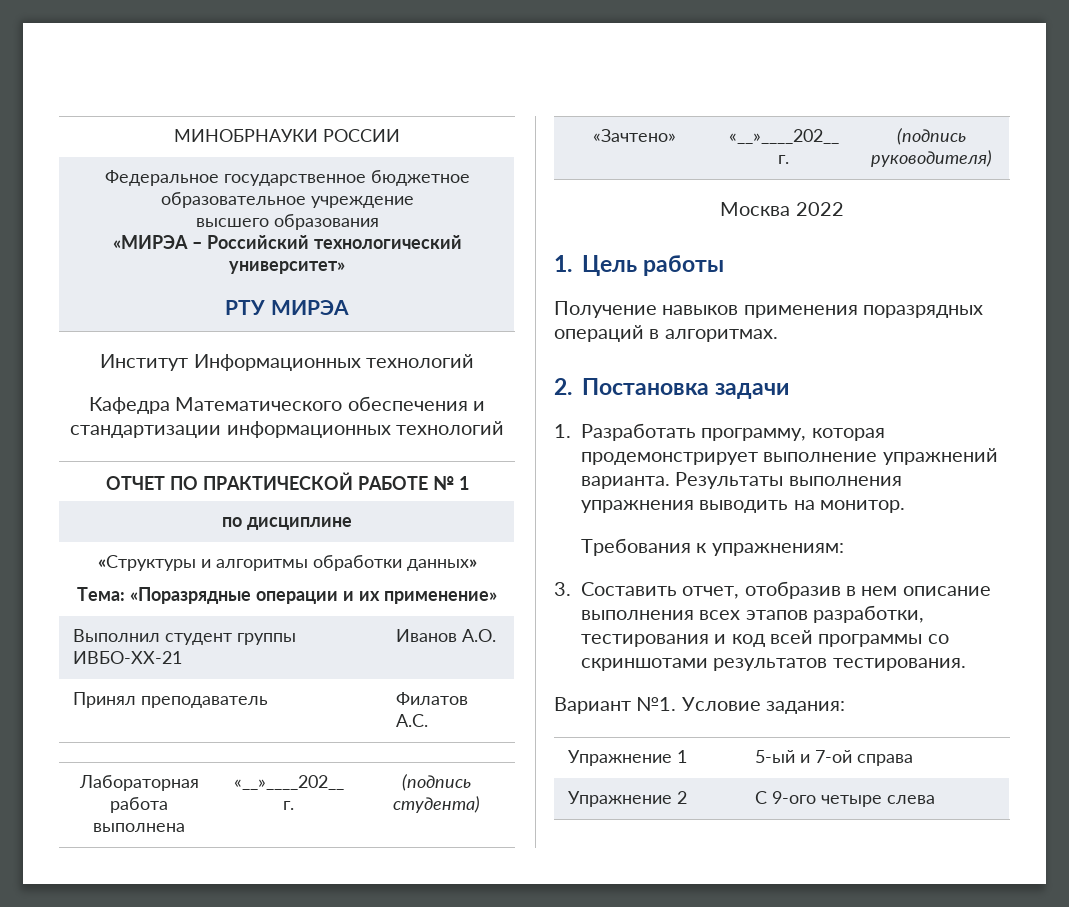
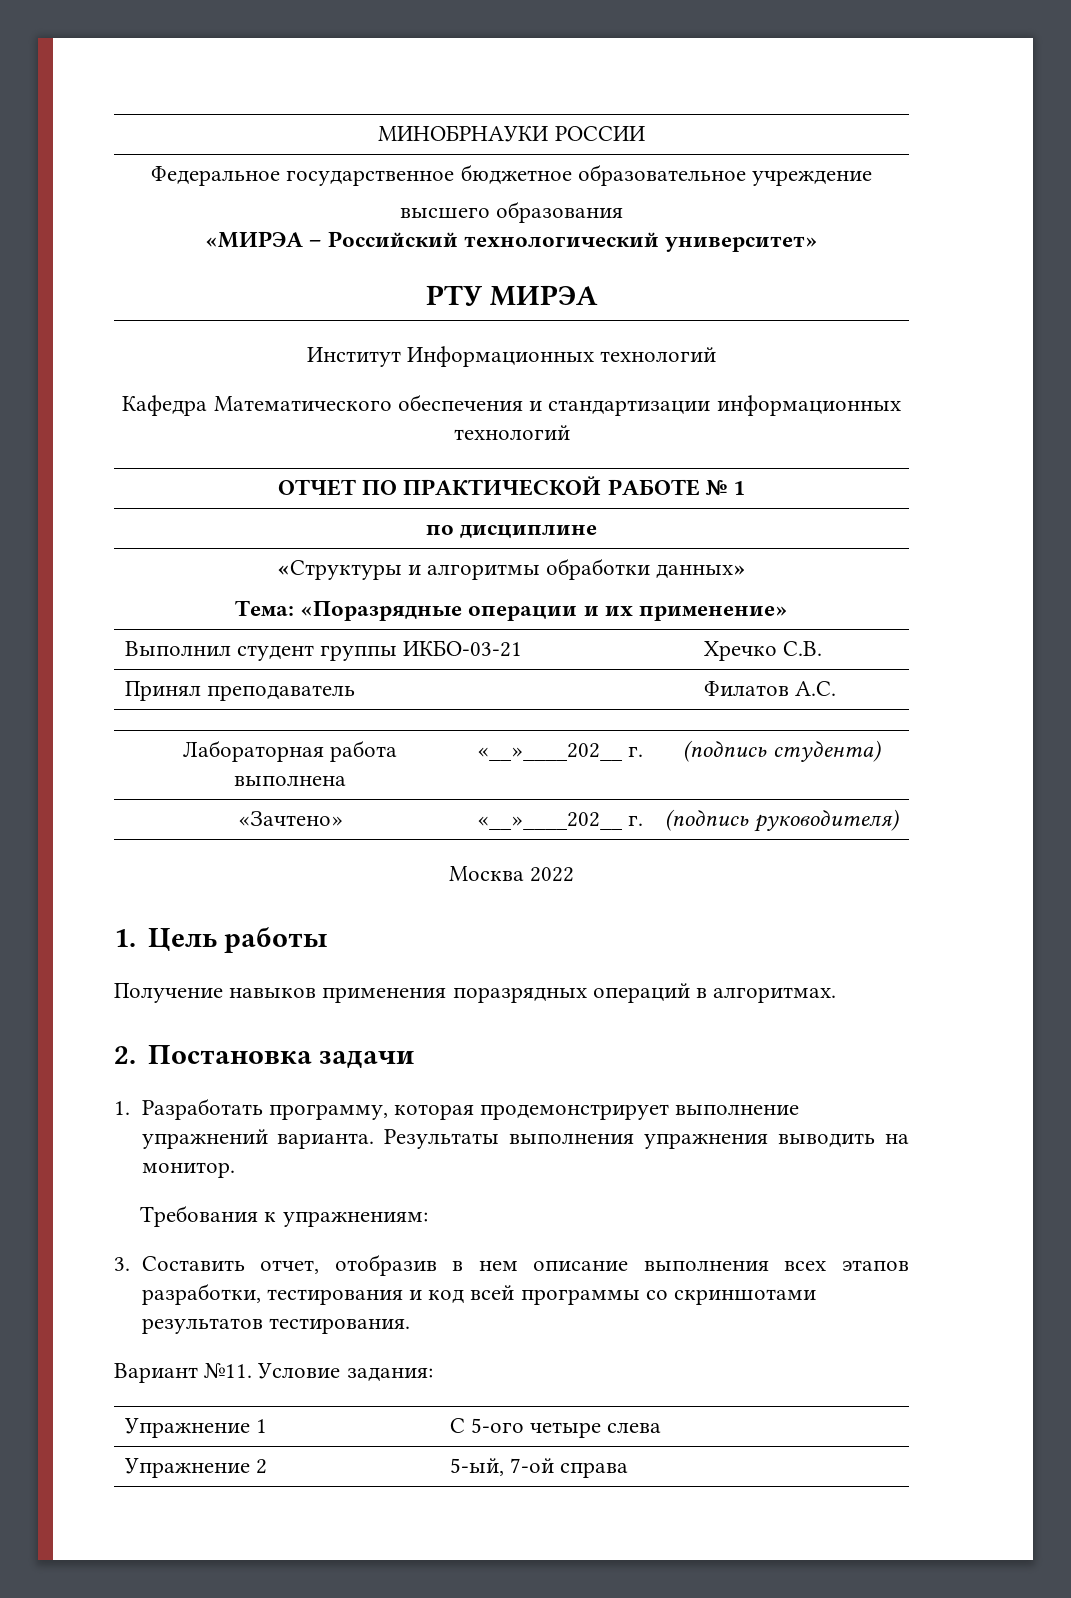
[73,651,183,664] [396,629,497,642] ИВБО-ХХ-21 | Иванов А.О. -> [403,640,523,657] [703,641,822,661] ИКБО-03-21 | Хречко С.В.
[636,697,677,711] №1. -> [204,1363,253,1379] №11.
[755,750,914,766] [568,791,688,807] [755,791,936,807] 5-ый и 7-ой справа // Упражнение 2 | С 9-ого четыре слева -> [449,1418,662,1438] [123,1458,267,1478] [449,1458,628,1478] С 5-ого четыре слева // Упражнение 2 | 5-ый, 7-ой справа

